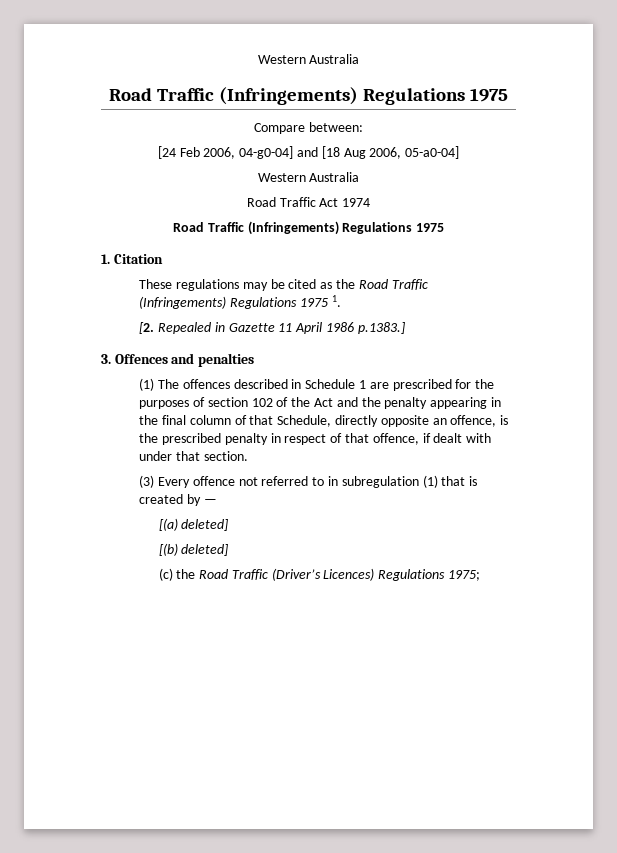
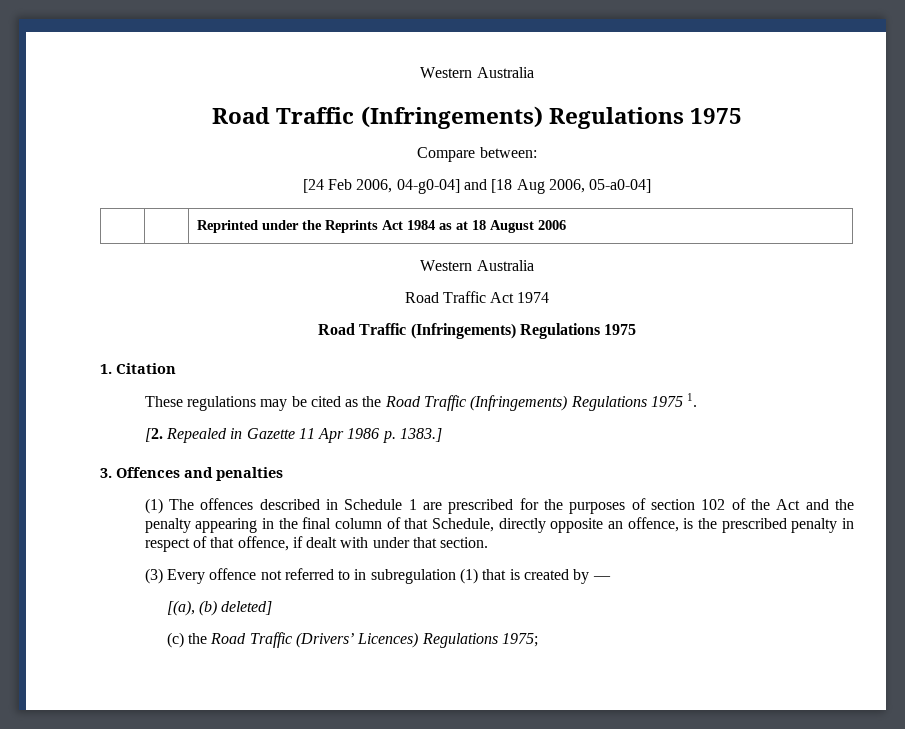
(460, 152) none -> [197,220,567,233] // | | Reprinted under the Reprints Act 1984 as at 18 August 2006
[295,322,405,334] April 1986 p.1383.] -> [318,428,443,443] Apr 1986 p. 1383.]
[158,518,229,531] [158,543,178,556] [(a) deleted] // [(b) -> [166,600,218,616] [(a), (b)
[271,568,321,581] (Driver’s -> [296,632,355,648] (Drivers’

